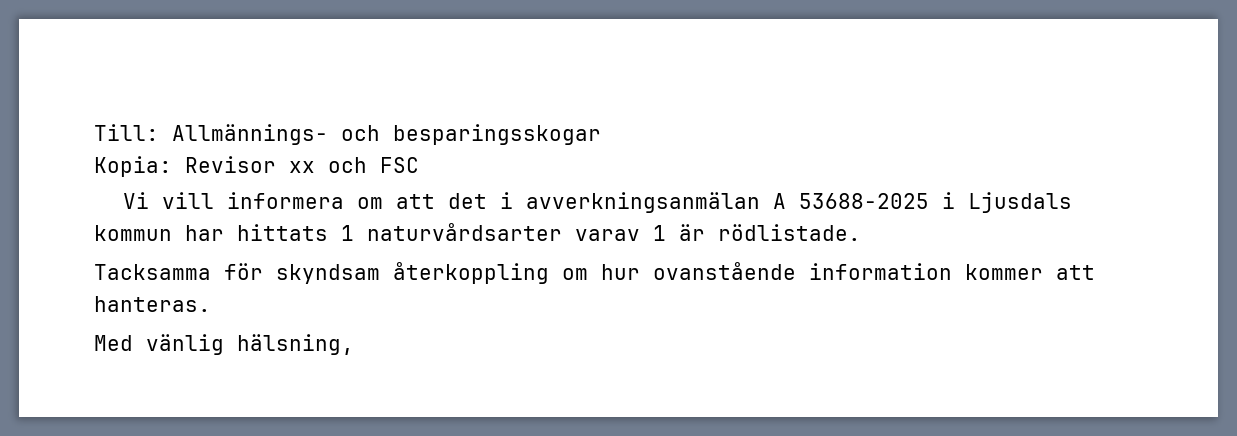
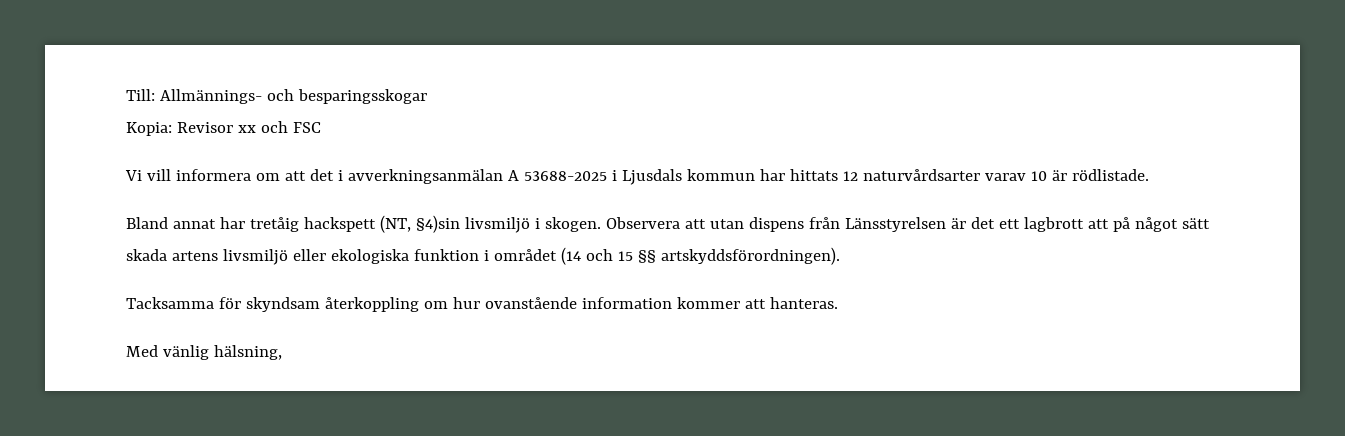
[341,225,354,241] 1 -> [842,171,858,181] 12
[653,225,666,241] 1 -> [1030,171,1047,181] 10
(861, 232) none -> [126,215,1210,233] [126,247,840,265] // Bland annat har tretåig hackspett (NT, §4)sin livsmiljö i skogen. Observera att utan dispens från Länsstyrelsen är det ett lagbrott att på något sätt skada artens livsmiljö eller ekologiska funktion i området (14 och 15 §§ artskyddsförordningen).

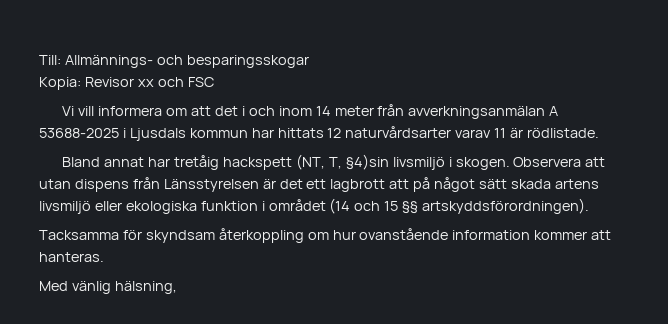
(343, 175) none -> [248,104,405,116] och inom 14 meter från
[1030,171,1047,181] 10 -> [494,128,507,138] 11
(411, 224) none -> [328,157,342,169] T,

